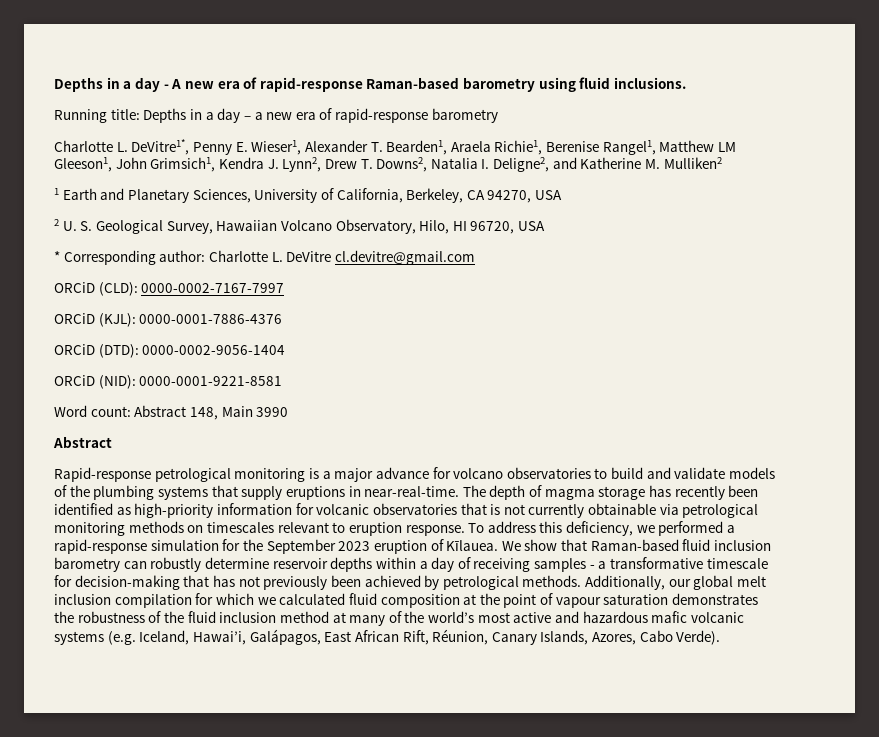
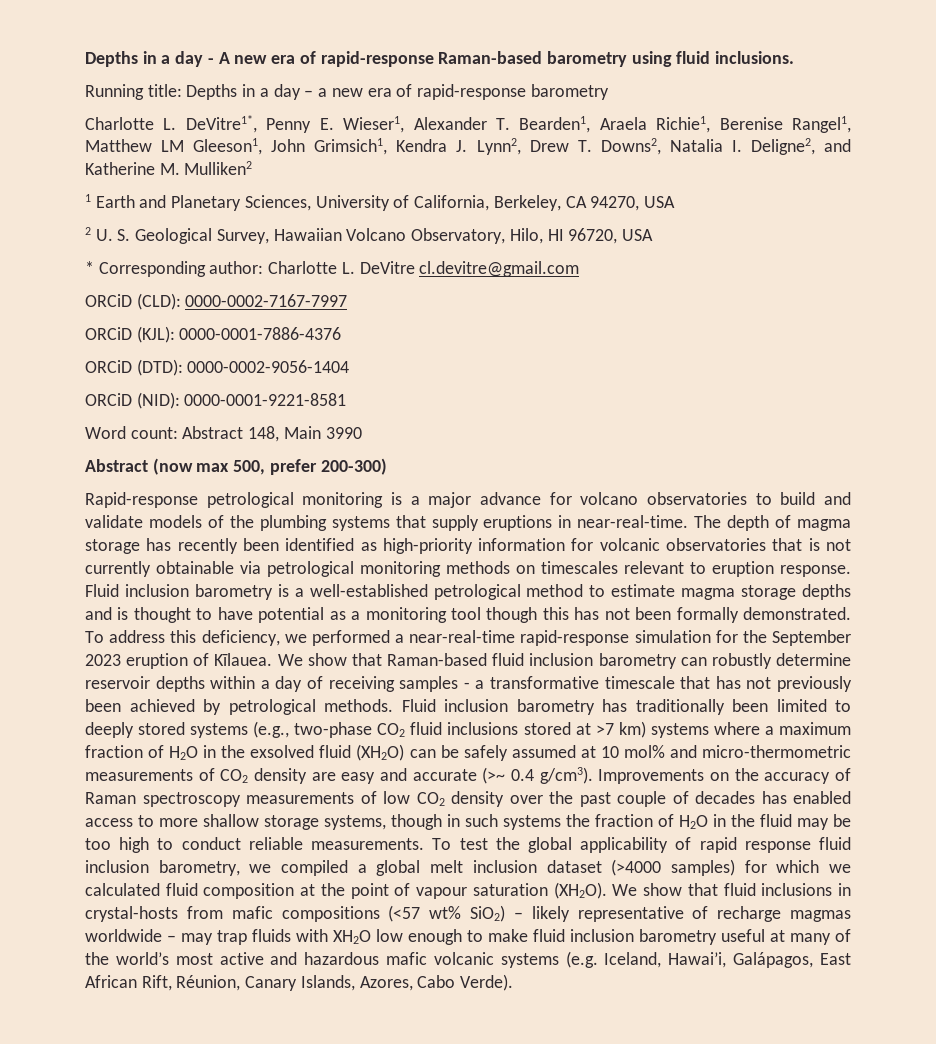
(112, 442) none -> [152,458,387,475] (now max 500, prefer 200-300)
(465, 530) none -> [85,584,851,600] [85,607,851,623] Fluid inclusion barometry is a well-established petrological method to estimate magma storage depths and is thought to have potential as a monitoring tool though this has not been formally demonstrated.
(736, 529) none -> [409,630,516,643] near-real-time
[54,575,180,590] for decision-making -> (675, 682) none
[585,575,767,590] [54,594,192,608] Additionally, our global melt inclusion compilation -> [401,699,851,715] [85,721,852,738] [85,744,851,761] [85,767,851,784] [85,791,851,807] [85,814,851,830] [85,837,851,853] [85,859,735,876] Fluid inclusion barometry has traditionally been limited to deeply stored systems (e.g., two-phase CO2 fluid inclusions stored at >7 km) systems where a maximum fraction of H2O in the exsolved fluid (XH2O) can be safely assumed at 10 mol% and micro-thermometric measurements of CO2 density are easy and accurate (>~ 0.4 g/cm3). Improvements on the accuracy of Raman spectroscopy measurements of low CO2 density over the past couple of decades has enabled access to more shallow storage systems, though in such systems the fraction of H2O in the fluid may be too high to conduct reliable measurements. To test the global applicability of rapid response fluid inclusion barometry, we compiled a global melt inclusion dataset (>4000 samples)
[672,593,759,605] [54,611,329,623] demonstrates the robustness of the fluid inclusion method -> [553,882,852,899] [85,905,851,922] [85,929,765,945] (XH2O). We show that fluid inclusions in crystal-hosts from mafic compositions (<57 wt% SiO2) – likely representative of recharge magmas worldwide – may trap fluids with XH2O low enough to make fluid inclusion barometry useful

